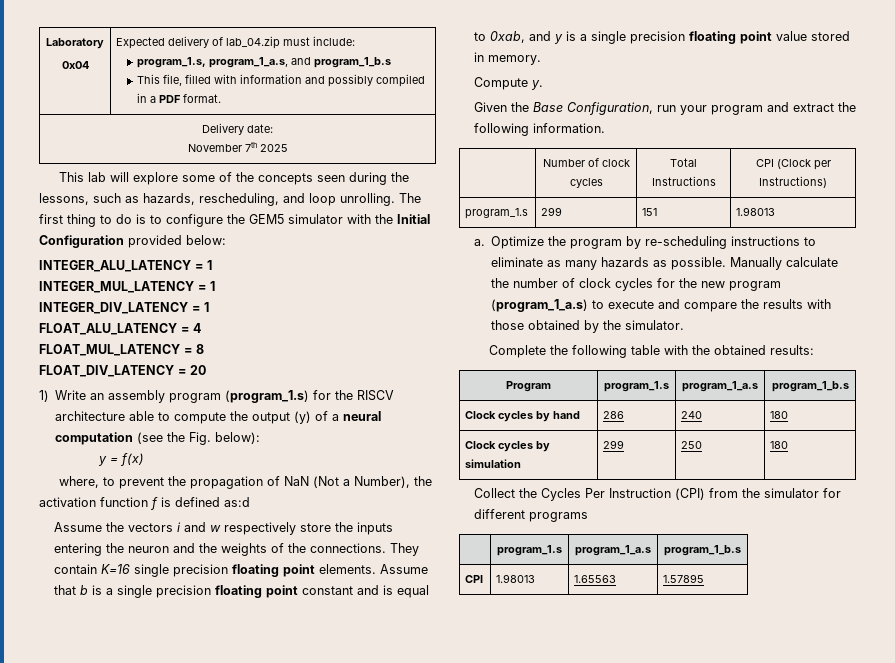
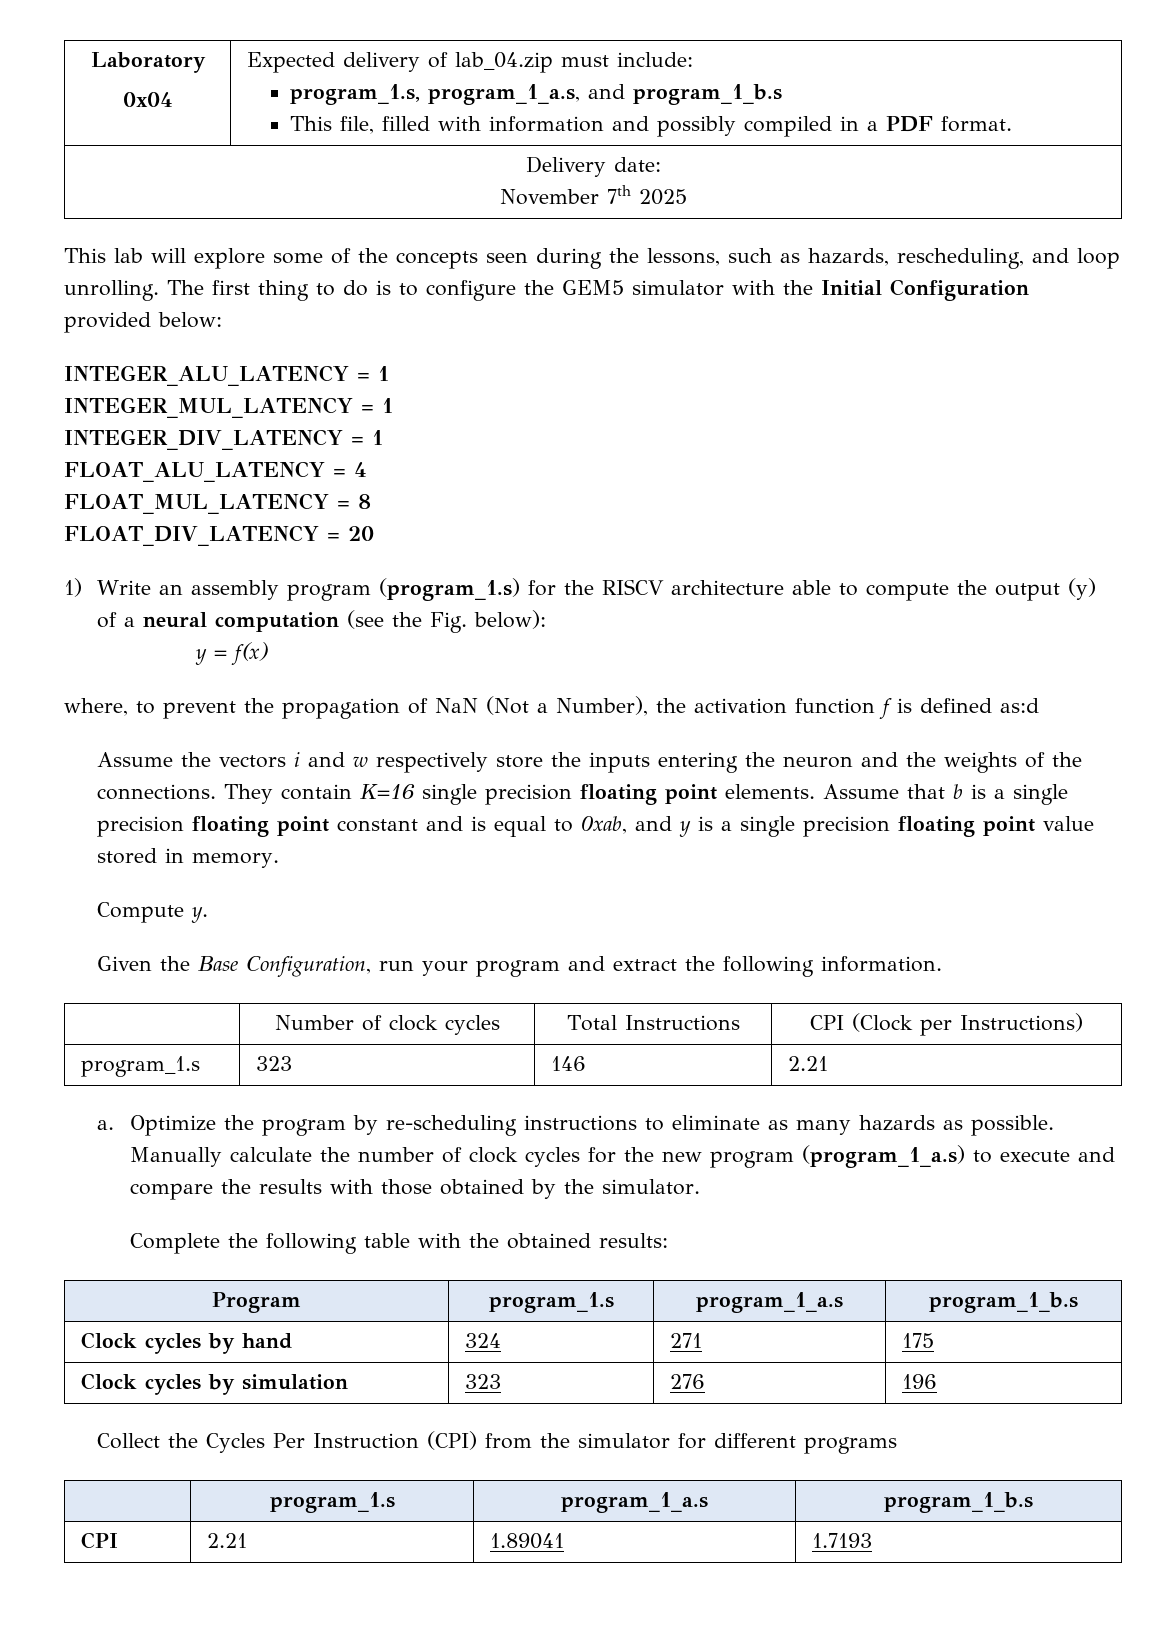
[541,207,563,216] [642,208,658,216] [736,207,776,216] 299 | 151 | 1.98013 -> [255,1056,292,1071] [550,1056,586,1071] [787,1056,828,1071] 323 | 146 | 2.21
[603,411,625,419] [681,411,703,419] [770,411,789,419] 286 | 240 | 180 -> [464,1333,501,1348] [669,1333,702,1348] [901,1333,934,1348] 324 | 271 | 175
[603,440,625,449] [681,441,703,449] [770,441,789,449] 299 | 250 | 180 -> [464,1374,501,1389] [669,1374,705,1389] [901,1374,937,1389] 323 | 276 | 196
[496,574,536,583] [574,575,617,583] [663,574,705,583] 1.98013 | 1.65563 | 1.57895 -> [206,1533,247,1548] [489,1533,564,1549] [811,1533,872,1548] 2.21 | 1.89041 | 1.7193

